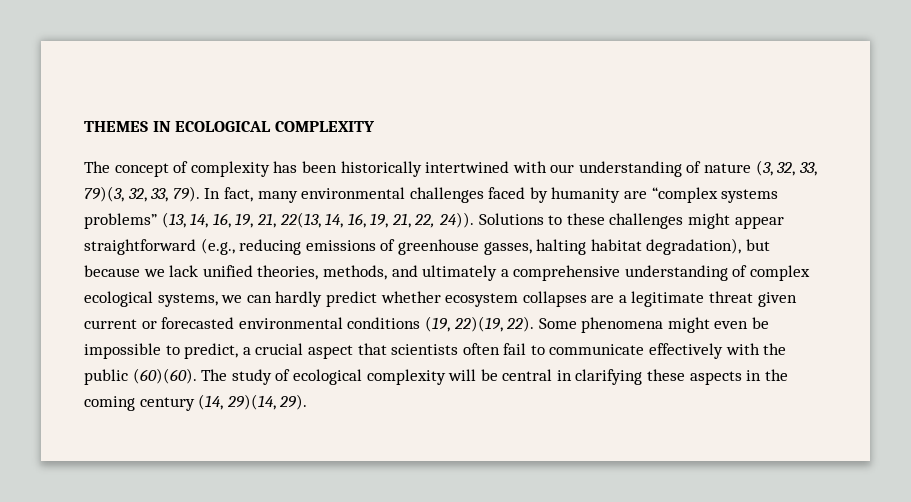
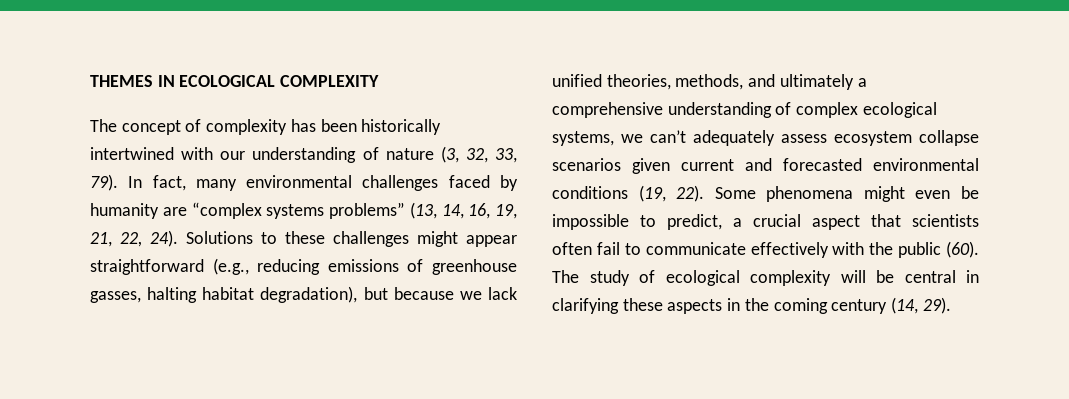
[84,186,169,202] 79)(3, 32, 33, -> (517, 155) none
[279,212,475,228] 22(13, 14, 16, 19, 21, 22, 24)). -> [120,230,178,247] 22, 24).
[246,291,754,307] can hardly predict whether ecosystem collapses are a legitimate threat -> [650,130,979,146] [552,158,621,171] can’t adequately assess ecosystem collapse scenarios
[141,321,157,329] or -> [745,158,772,171] and
[453,316,503,332] 22)(19, -> (666, 193) none
[132,368,197,384] (60)(60). -> [946,241,979,258] (60).
[226,394,276,410] 29)(14, -> (919, 305) none

